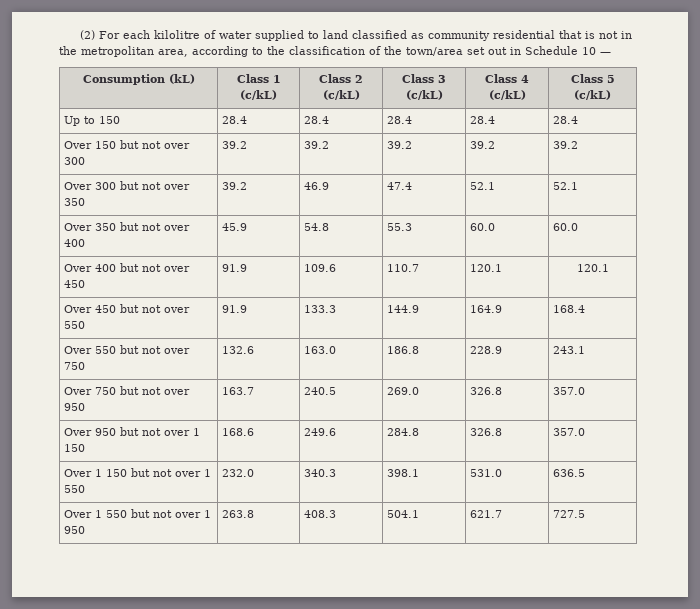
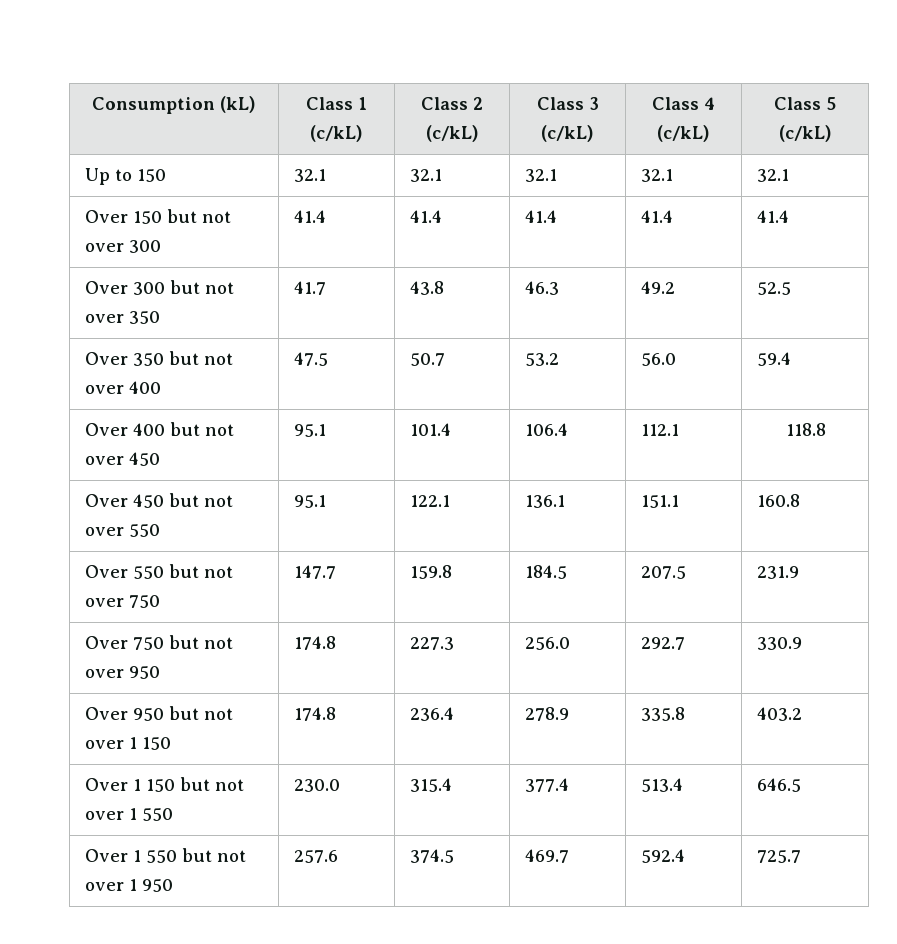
[79,30,632,41] [59,46,611,57] (2) For each kilolitre of water supplied to land classified as community residential that is not in the metropolitan area, according to the classification of the town/area set out in Schedule 10 — // -> (92, 105) none
[221,116,247,124] [303,116,329,124] [386,116,412,124] [469,116,495,124] [552,116,578,124] 28.4 | 28.4 | 28.4 | 28.4 | 28.4 -> [293,169,326,182] [409,169,442,182] [524,169,557,182] [640,169,673,182] [756,169,789,182] 32.1 | 32.1 | 32.1 | 32.1 | 32.1
[221,141,247,149] [303,141,329,149] [386,141,412,149] [469,141,495,149] [552,141,578,149] 39.2 | 39.2 | 39.2 | 39.2 | 39.2 -> [293,210,326,223] [409,210,442,223] [524,210,557,223] [640,210,673,223] [756,210,789,223] 41.4 | 41.4 | 41.4 | 41.4 | 41.4
[221,182,247,190] [303,182,329,190] [386,182,412,190] [469,182,495,190] [552,182,578,190] 39.2 | 46.9 | 47.4 | 52.1 | 52.1 -> [293,281,326,295] [409,281,444,295] [524,281,559,295] [640,281,675,294] [756,282,791,295] 41.7 | 43.8 | 46.3 | 49.2 | 52.5
[221,223,247,231] [303,223,329,231] [386,223,412,231] [469,223,495,231] [552,223,578,231] 45.9 | 54.8 | 55.3 | 60.0 | 60.0 -> [293,352,328,366] [409,353,445,366] [524,353,559,366] [640,353,676,366] [756,352,791,366] 47.5 | 50.7 | 53.2 | 56.0 | 59.4
[221,264,247,272] [303,264,336,272] [386,264,419,272] [469,264,502,272] [576,264,609,272] 91.9 | 109.6 | 110.7 | 120.1 | 120.1 -> [293,424,326,437] [409,423,451,436] [524,423,568,436] [640,424,679,436] [785,423,826,436] 95.1 | 101.4 | 106.4 | 112.1 | 118.8
[221,305,247,313] [303,305,336,313] [386,305,419,313] [469,305,502,313] [552,305,585,313] 91.9 | 133.3 | 144.9 | 164.9 | 168.4 -> [293,495,326,508] [409,495,450,507] [524,495,565,508] [640,495,679,508] [756,494,800,507] 95.1 | 122.1 | 136.1 | 151.1 | 160.8
[221,346,254,354] [303,346,336,354] [386,346,419,354] [469,346,502,354] [552,346,585,354] 132.6 | 163.0 | 186.8 | 228.9 | 243.1 -> [293,565,336,579] [409,565,452,579] [524,565,567,579] [640,566,686,579] [756,566,799,579] 147.7 | 159.8 | 184.5 | 207.5 | 231.9
[221,387,254,395] [303,387,336,395] [386,387,419,395] [469,387,502,395] [552,387,585,395] 163.7 | 240.5 | 269.0 | 326.8 | 357.0 -> [293,636,336,650] [409,637,454,650] [524,637,570,650] [640,637,685,650] [756,637,802,650] 174.8 | 227.3 | 256.0 | 292.7 | 330.9
[221,428,254,436] [303,428,336,436] [386,428,419,436] [469,428,502,436] [552,428,585,436] 168.6 | 249.6 | 284.8 | 326.8 | 357.0 -> [293,707,336,721] [409,707,454,721] [524,707,569,721] [640,707,685,721] [756,707,802,721] 174.8 | 236.4 | 278.9 | 335.8 | 403.2
[221,469,254,477] [303,469,336,477] [386,469,419,477] [469,469,502,477] [552,469,585,477] 232.0 | 340.3 | 398.1 | 531.0 | 636.5 -> [293,779,340,792] [409,778,452,792] [524,778,569,792] [640,778,683,792] [756,778,801,792] 230.0 | 315.4 | 377.4 | 513.4 | 646.5
[221,510,254,518] [303,510,336,518] [386,510,419,518] [469,510,502,518] [552,510,585,518] 263.8 | 408.3 | 504.1 | 621.7 | 727.5 -> [293,850,338,863] [409,849,454,863] [524,849,569,863] [640,849,685,863] [756,850,801,863] 257.6 | 374.5 | 469.7 | 592.4 | 725.7

